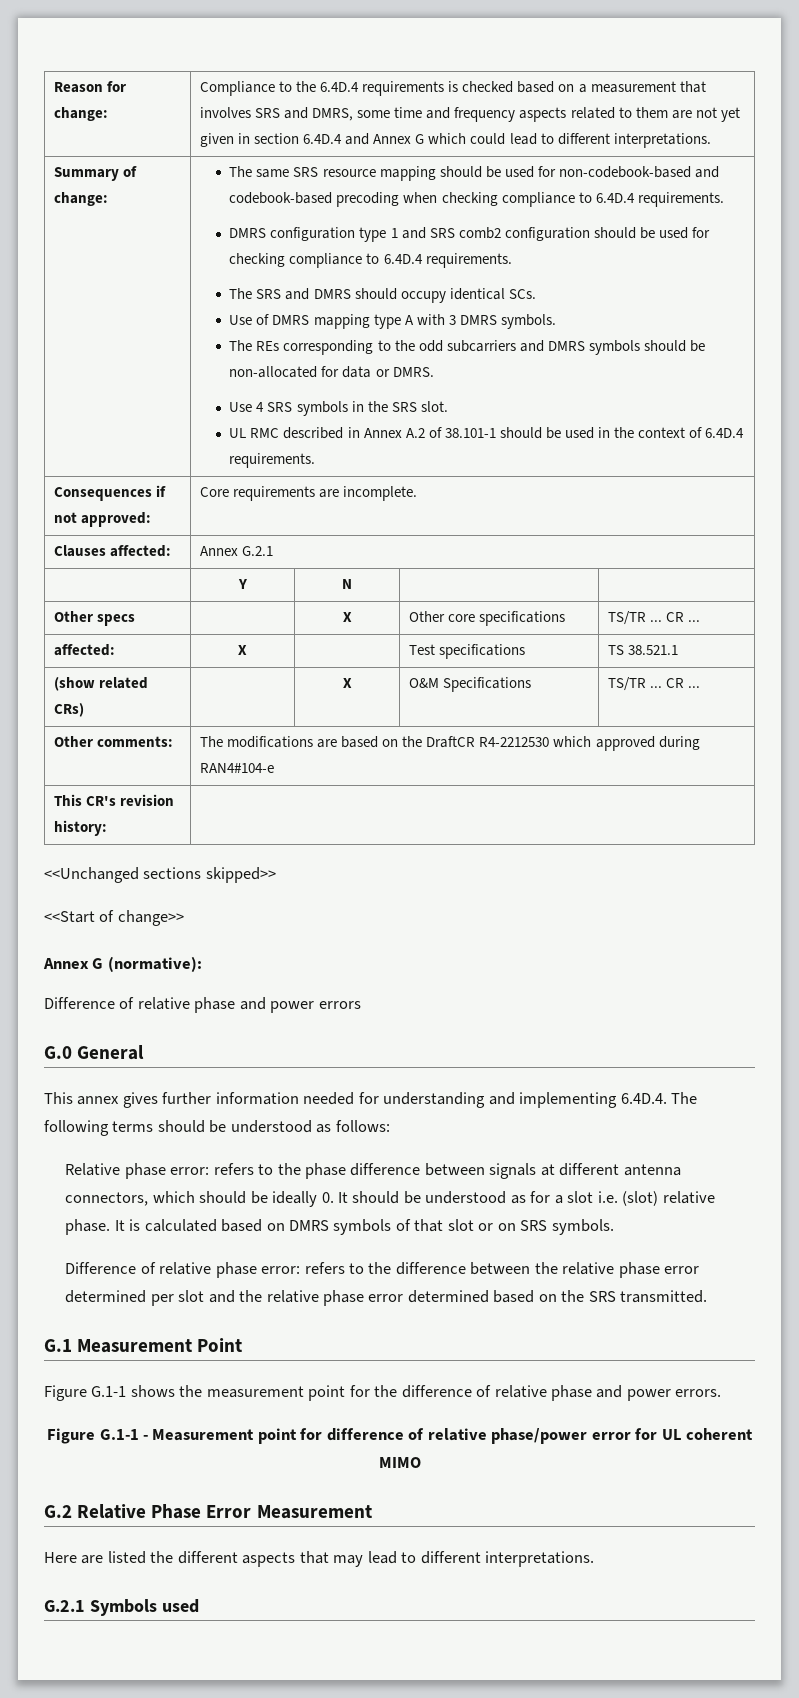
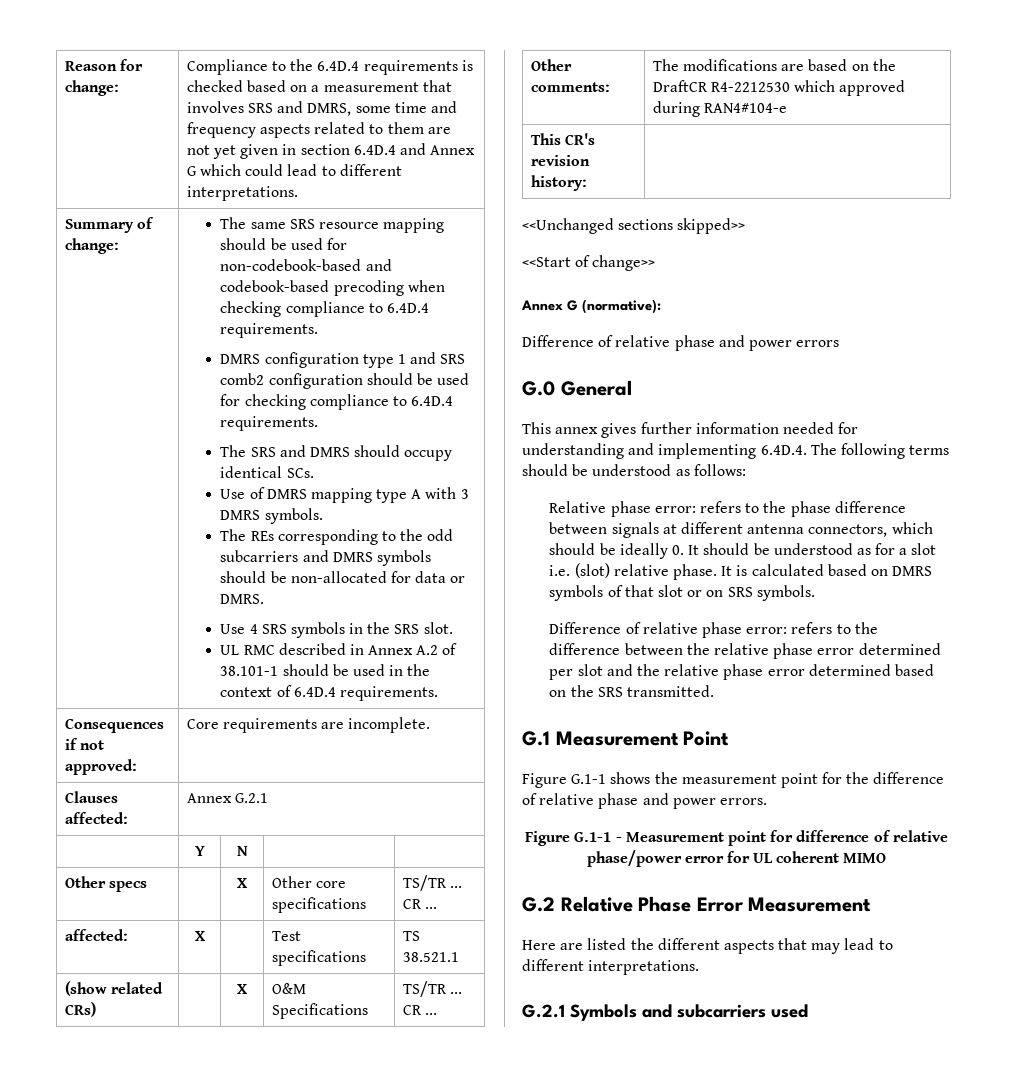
(157, 1607) none -> [642,1004,766,1018] and subcarriers

